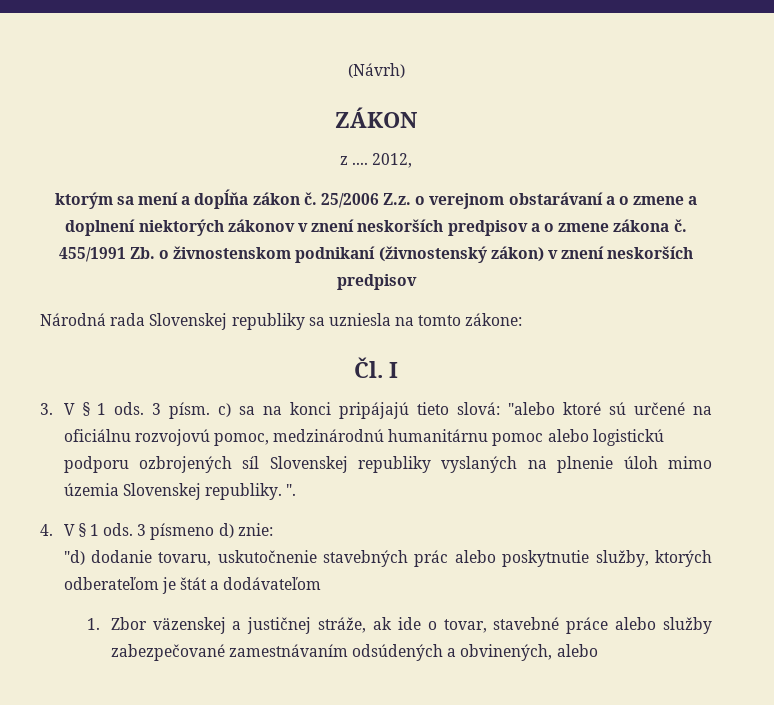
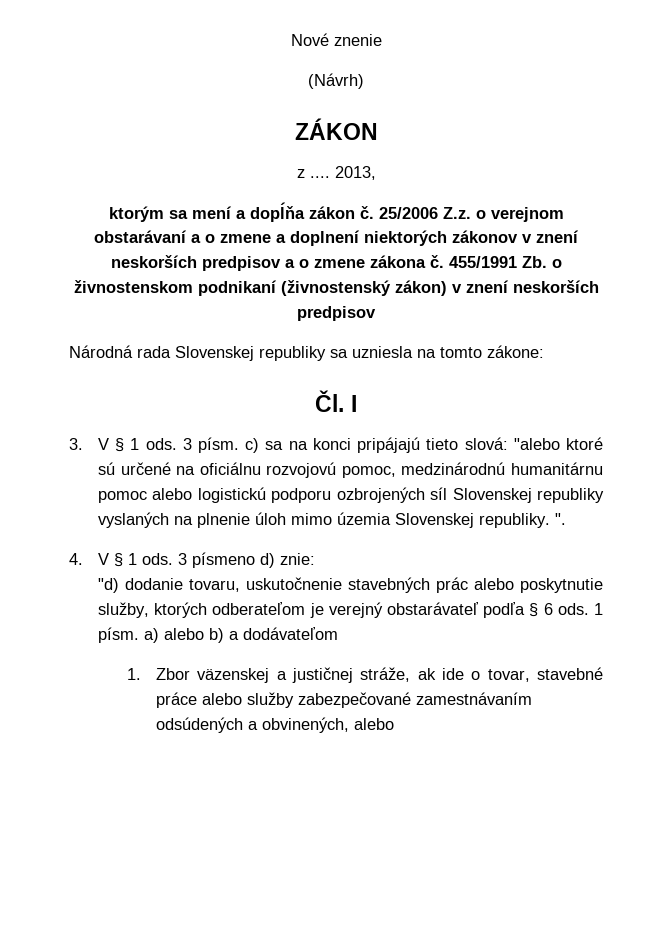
(347, 70) none -> [290,33,382,46] Nové znenie //
[372,153,413,168] 2012, -> [334,166,376,180] 2013,
[179,577,207,590] štát -> [328,602,603,618] [97,627,224,643] verejný obstarávateľ podľa § 6 ods. 1 písm. a) alebo b)

